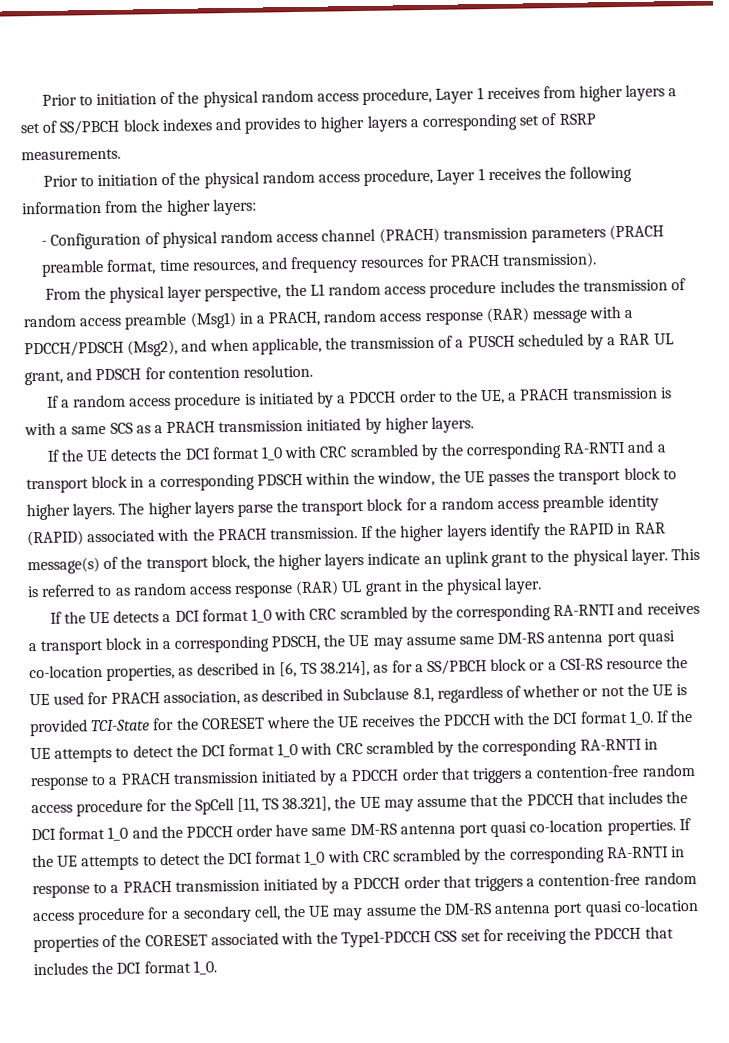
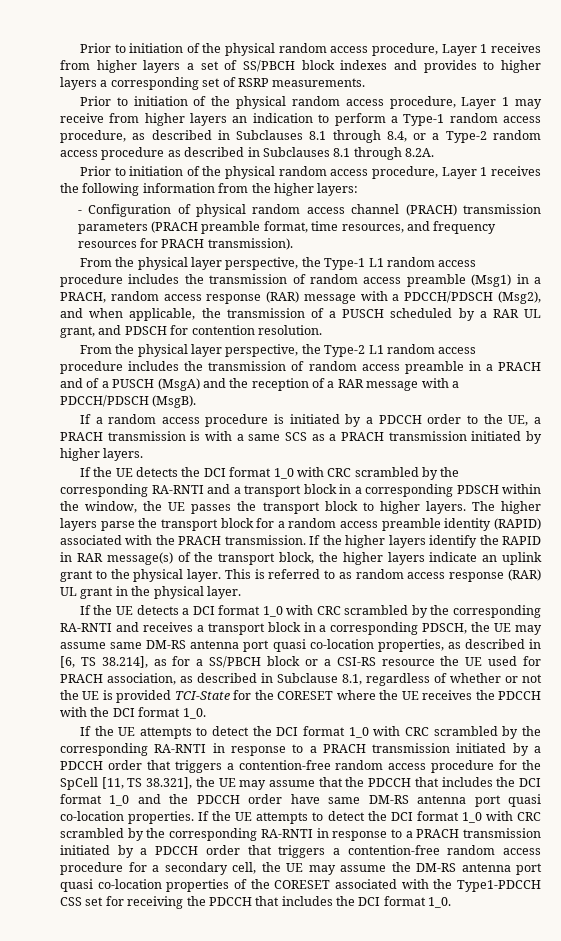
(121, 154) none -> [79,96,543,109] [60,113,541,126] [60,130,541,143] [60,147,434,160] // Prior to initiation of the physical random access procedure, Layer 1 may receive from higher layers an indication to perform a Type-1 random access procedure, as described in Subclauses 8.1 through 8.4, or a Type-2 random access procedure as described in Subclauses 8.1 through 8.2A.
(307, 290) none -> [324,258,366,270] Type-1
(313, 371) none -> [79,344,477,357] [60,361,542,374] [60,378,459,391] [60,395,197,408] // From the physical layer perspective, the Type-2 L1 random access procedure includes the transmission of random access preamble in a PRACH and of a PUSCH (MsgA) and the reception of a RAR message with a PDCCH/PDSCH (MsgB).
(654, 717) none -> (206, 713) //

